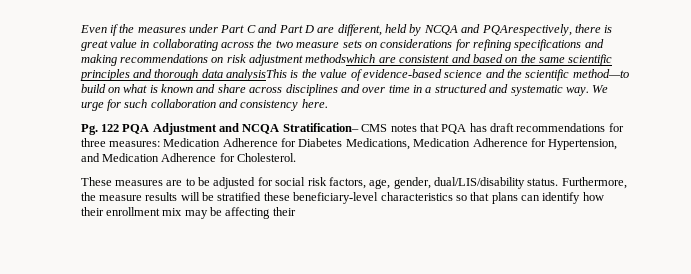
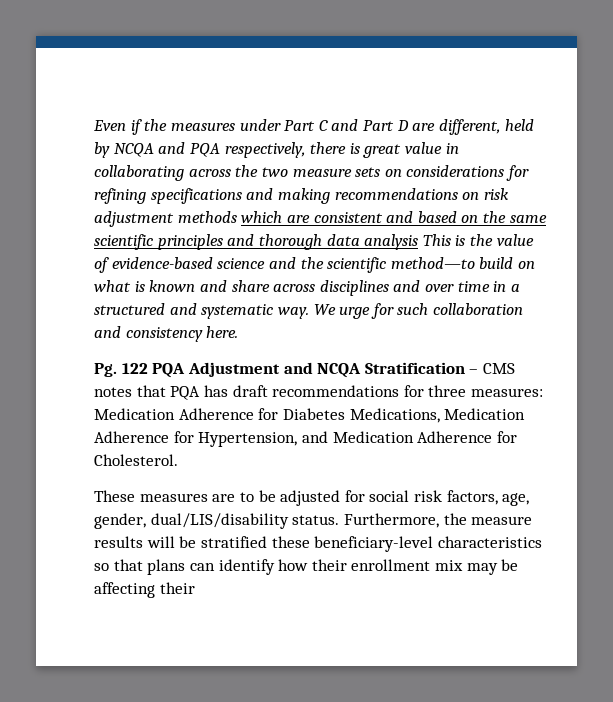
[481,24,572,36] PQArespectively, -> [189,142,306,158] PQA respectively,
[305,54,376,63] methodswhich -> [177,211,283,223] methods which
[226,69,288,81] analysisThis -> [364,234,451,250] analysis This
[282,123,359,132] Stratification– -> [364,362,479,374] Stratification –

